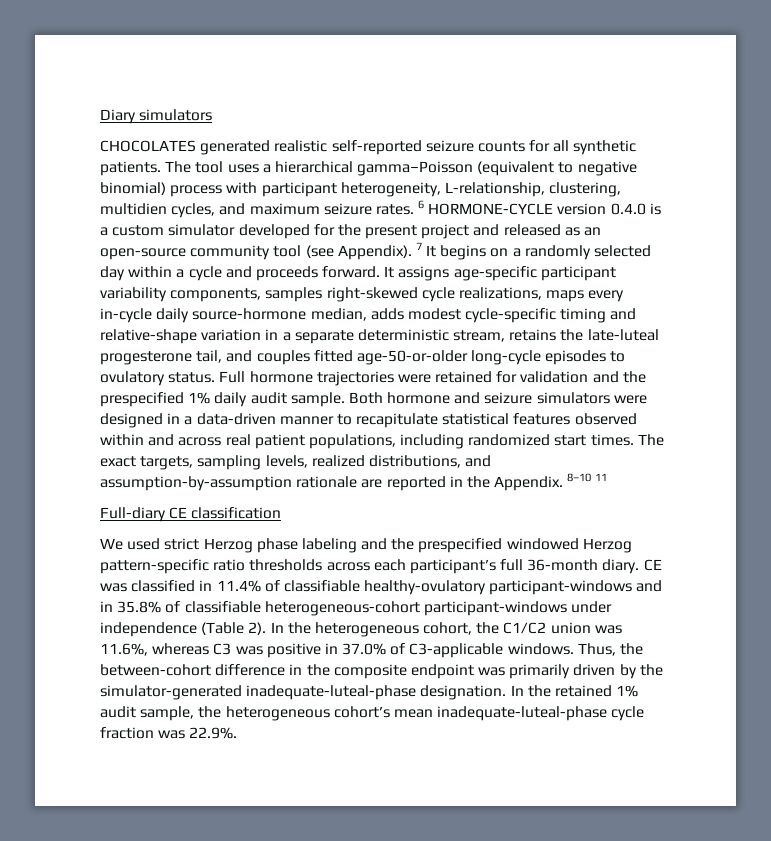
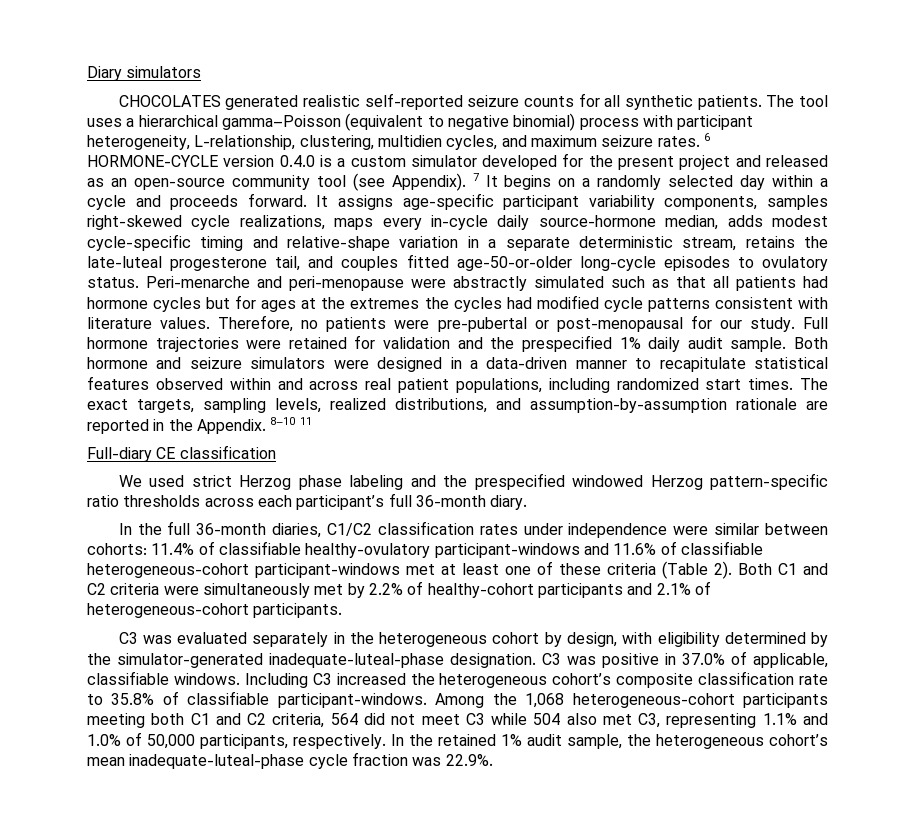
(216, 377) none -> [146,276,828,291] [87,295,829,312] [87,315,795,332] Peri-menarche and peri-menopause were abstractly simulated such as that all patients had hormone cycles but for ages at the extremes the cycles had modified cycle patterns consistent with literature values. Therefore, no patients were pre-pubertal or post-menopausal for our study.
[643,559,662,571] [100,580,213,592] CE was classified in -> [118,521,829,538] [87,543,147,555] // In the full 36-month diaries, C1/C2 classification rates under independence were similar between cohorts:
[100,601,162,613] in 35.8% -> [613,543,657,555] 11.6%
[571,601,613,613] [100,622,622,637] [100,643,210,656] under independence (Table 2). In the heterogeneous cohort, the C1/C2 union was 11.6%, whereas -> [406,561,828,579] [87,581,711,598] [87,603,343,618] [118,632,828,647] [87,653,536,668] met at least one of these criteria (Table 2). Both C1 and C2 criteria were simultaneously met by 2.2% of healthy-cohort participants and 2.1% of heterogeneous-cohort participants. // C3 was evaluated separately in the heterogeneous cohort by design, with eligibility determined by the simulator-generated inadequate-luteal-phase designation.
[409,643,644,658] [100,664,663,679] [100,685,507,700] C3-applicable windows. Thus, the between-cohort difference in the composite endpoint was primarily driven by the simulator-generated inadequate-luteal-phase designation. -> [753,653,828,668] [87,671,829,688] [87,691,829,708] [87,713,829,728] [87,732,386,749] applicable, classifiable windows. Including C3 increased the heterogeneous cohort’s composite classification rate to 35.8% of classifiable participant-windows. Among the 1,068 heterogeneous-cohort participants meeting both C1 and C2 criteria, 564 did not meet C3 while 504 also met C3, representing 1.1% and 1.0% of 50,000 participants, respectively.

